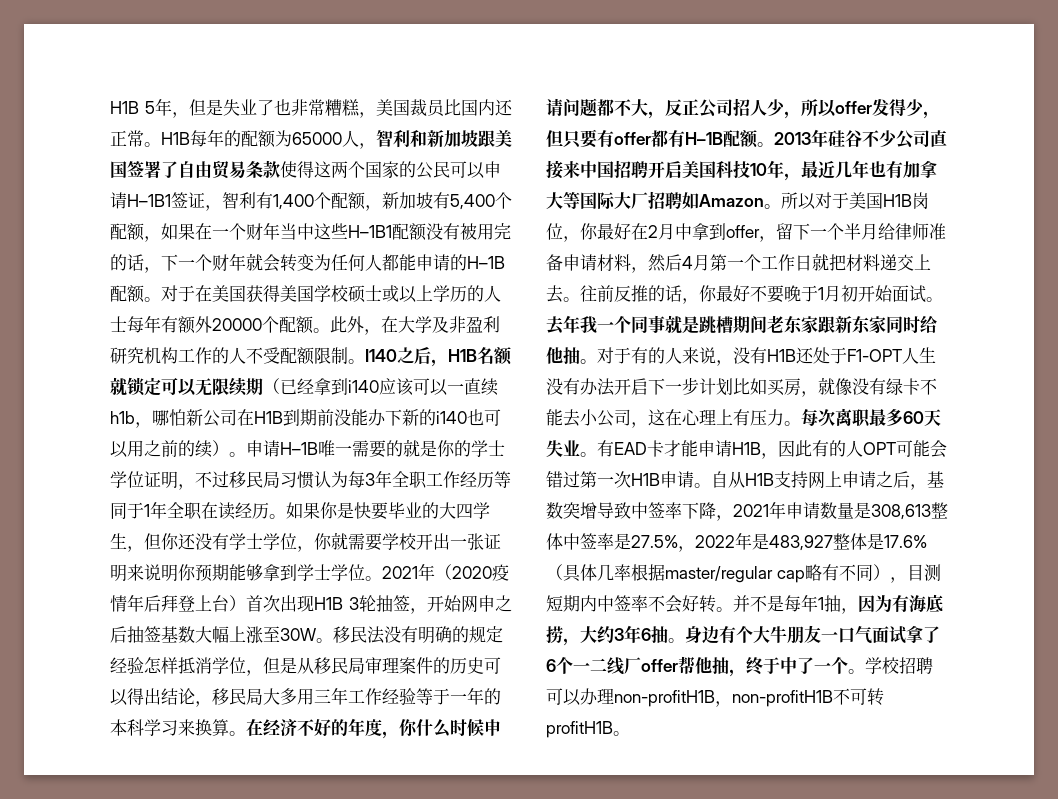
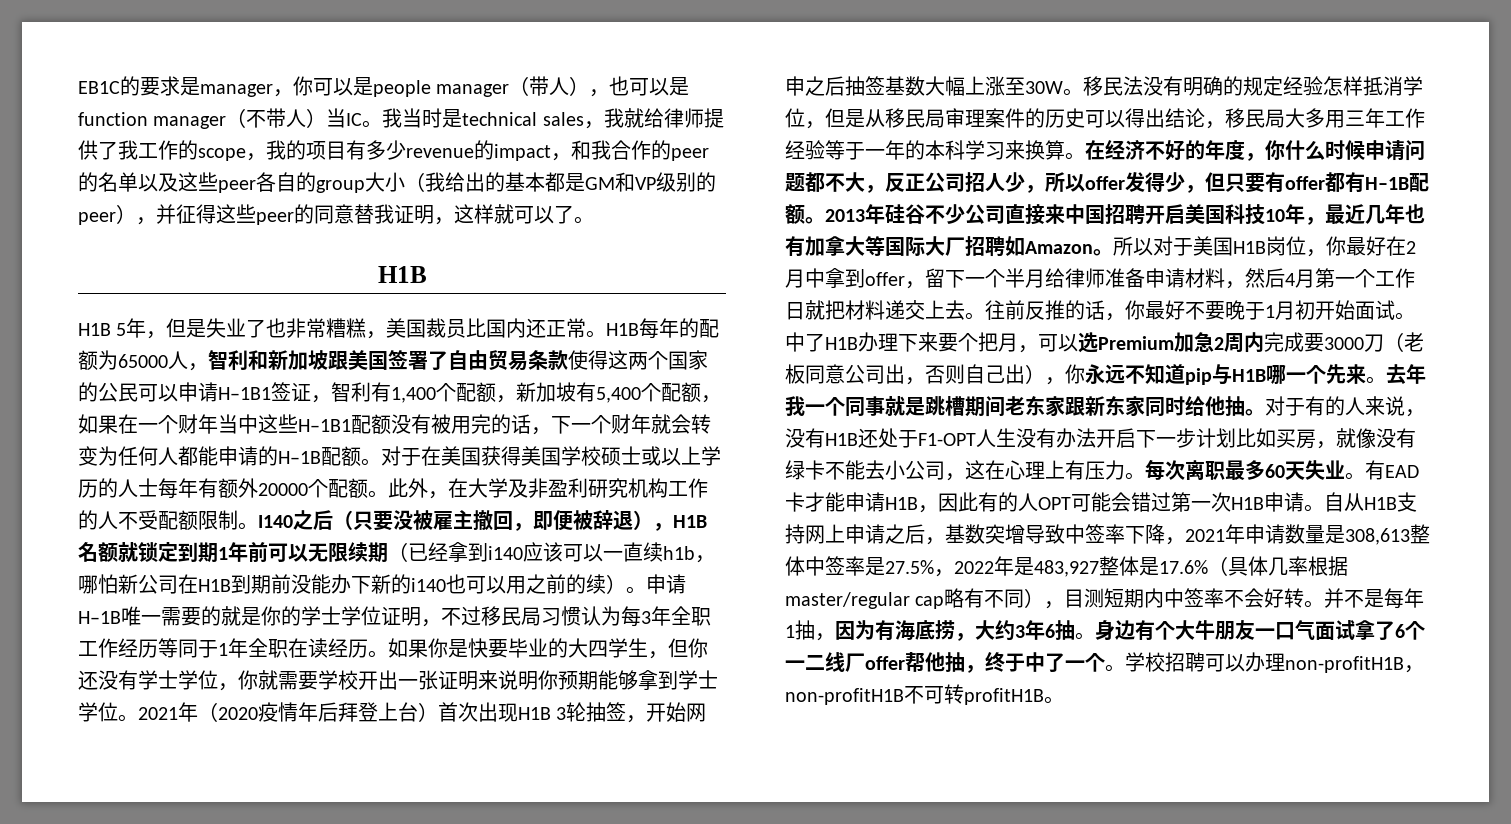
(110, 107) none -> [78,76,690,97] [78,108,724,129] [78,140,709,161] [78,172,716,193] [78,204,594,225] [377,266,427,283] EB1C的要求是manager，你可以是people manager（带人），也可以是function manager（不带人）当IC。我当时是technical sales，我就给律师提供了我工作的scope，我的项目有多少revenue的impact，和我合作的peer的名单以及这些peer各自的group大小（我给出的基本都是GM和VP级别的peer），并征得这些peer的同意替我证明，这样就可以了。 // H1B //
(431, 356) none -> [333,510,653,531] （只要没被雇主撤回，即便被辞退）
(161, 386) none -> [178,542,268,563] 到期1年前
(943, 299) none -> [785,332,1424,353] [785,364,1386,385] 中了H1B办理下来要个把月，可以选Premium加急2周内完成要3000刀（老板同意公司出，否则自己出），你永远不知道pip与H1B哪一个先来。

